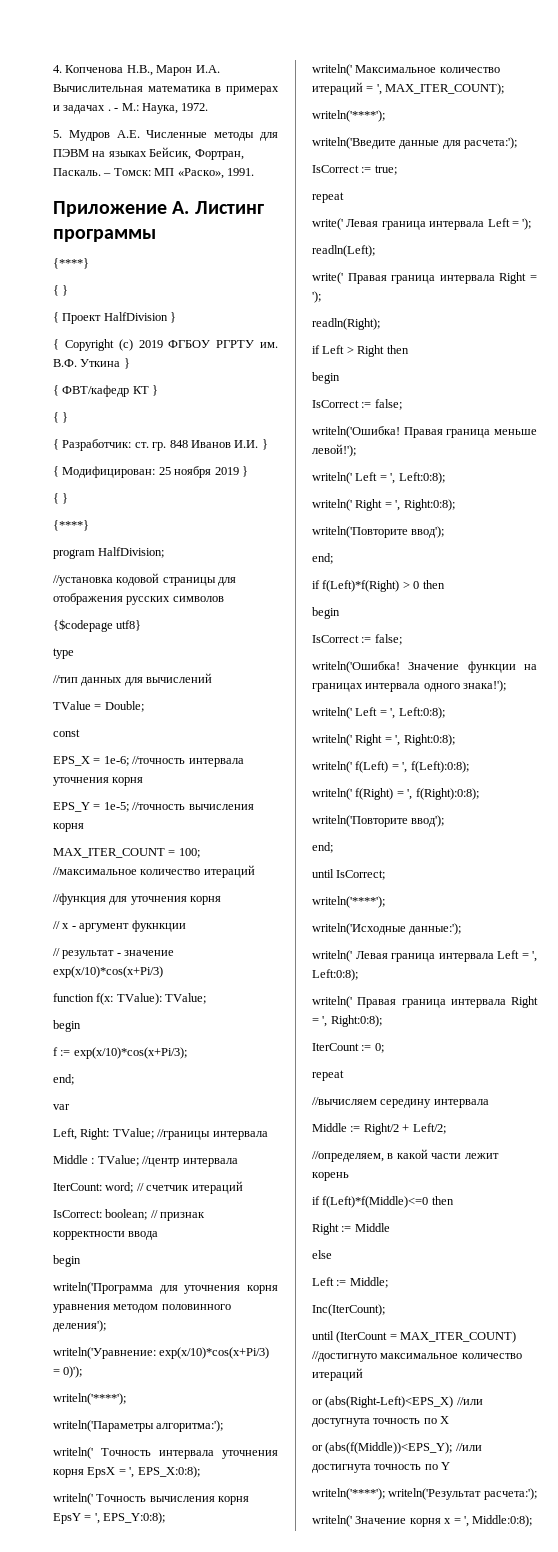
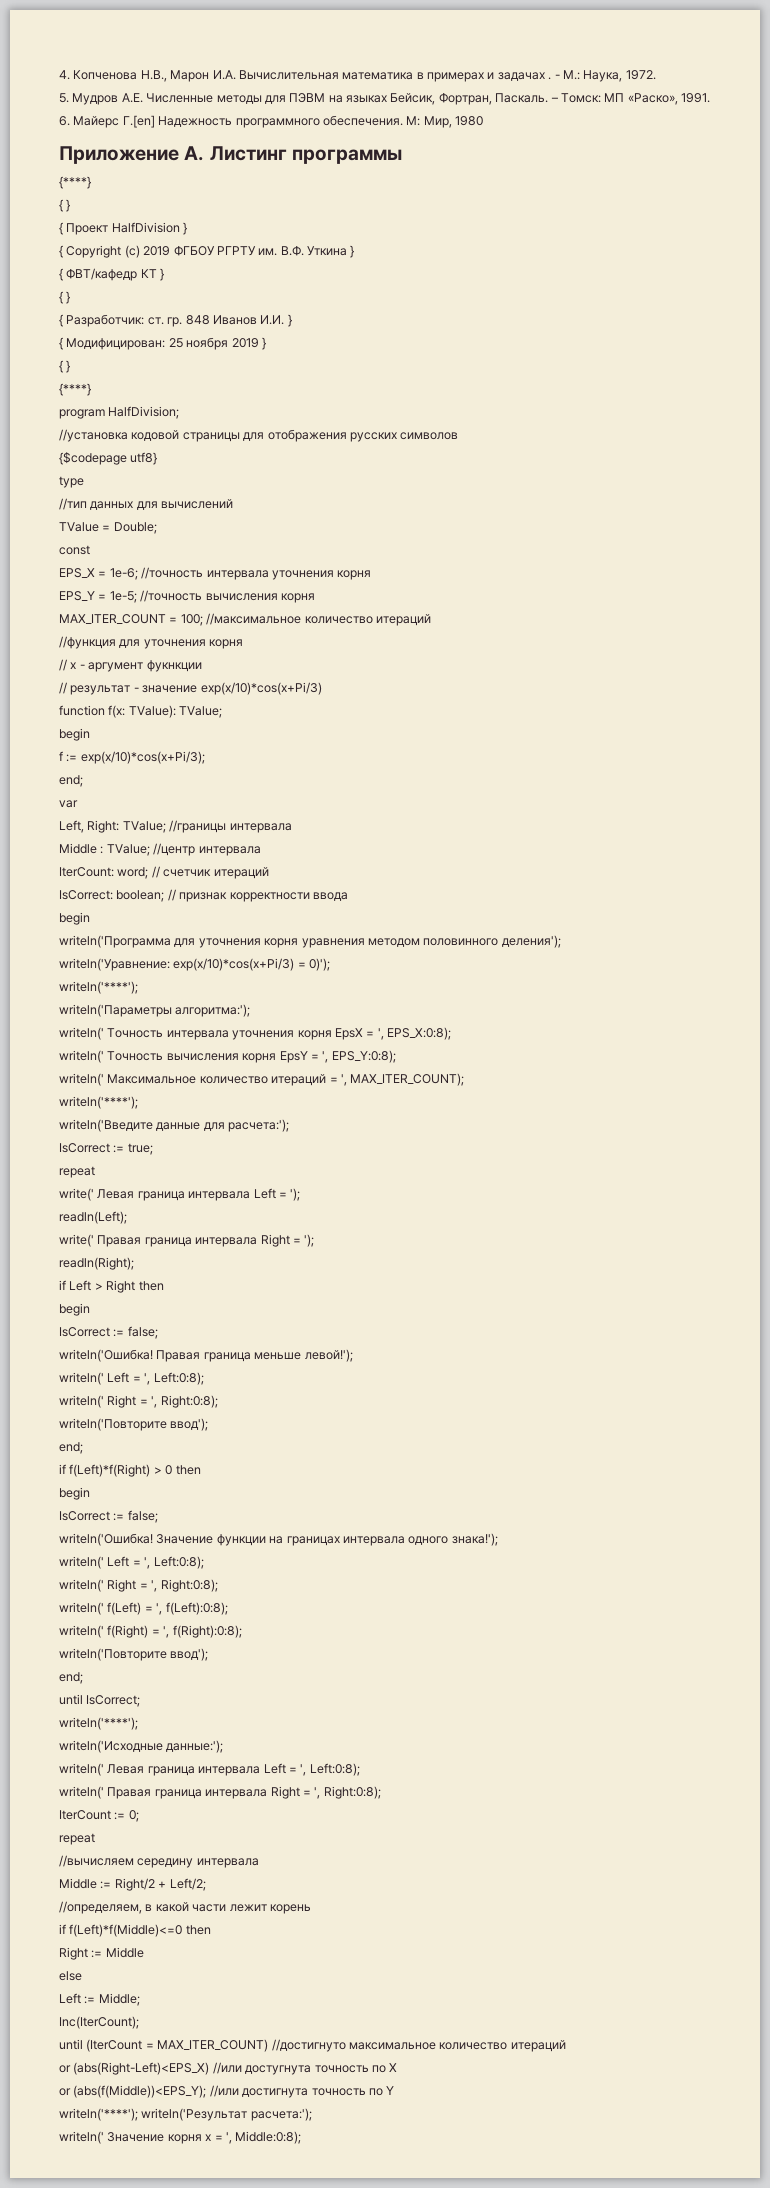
(254, 172) none -> [59,115,483,128] // 6. Майерс Г.[en] Надежность программного обеспечения. М: Мир, 1980

